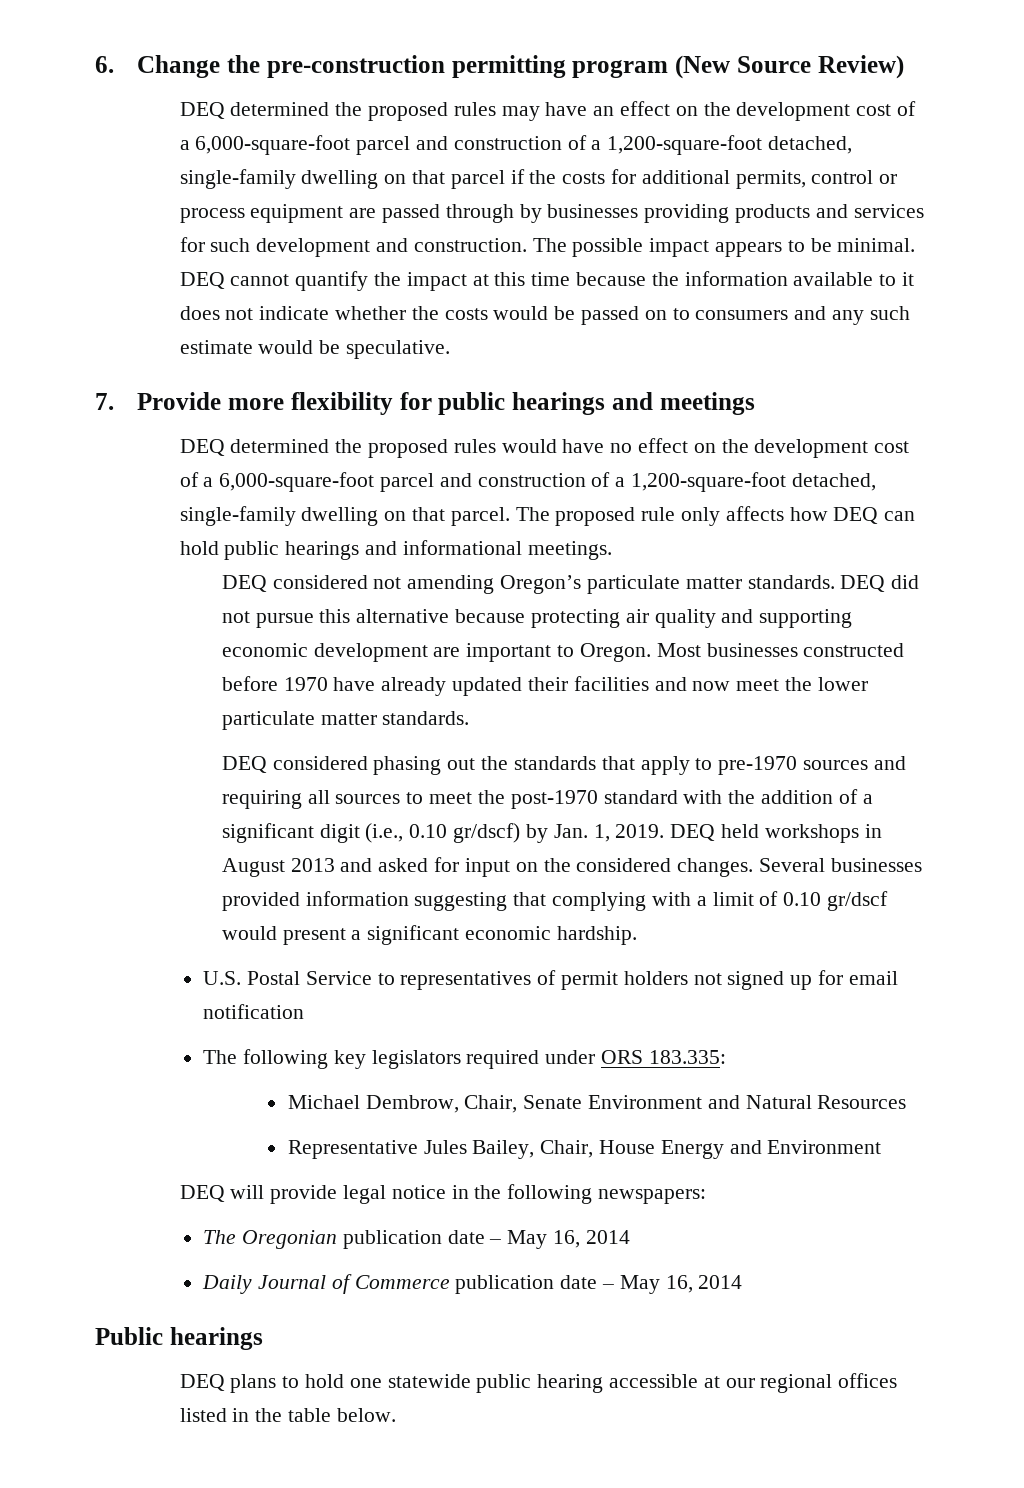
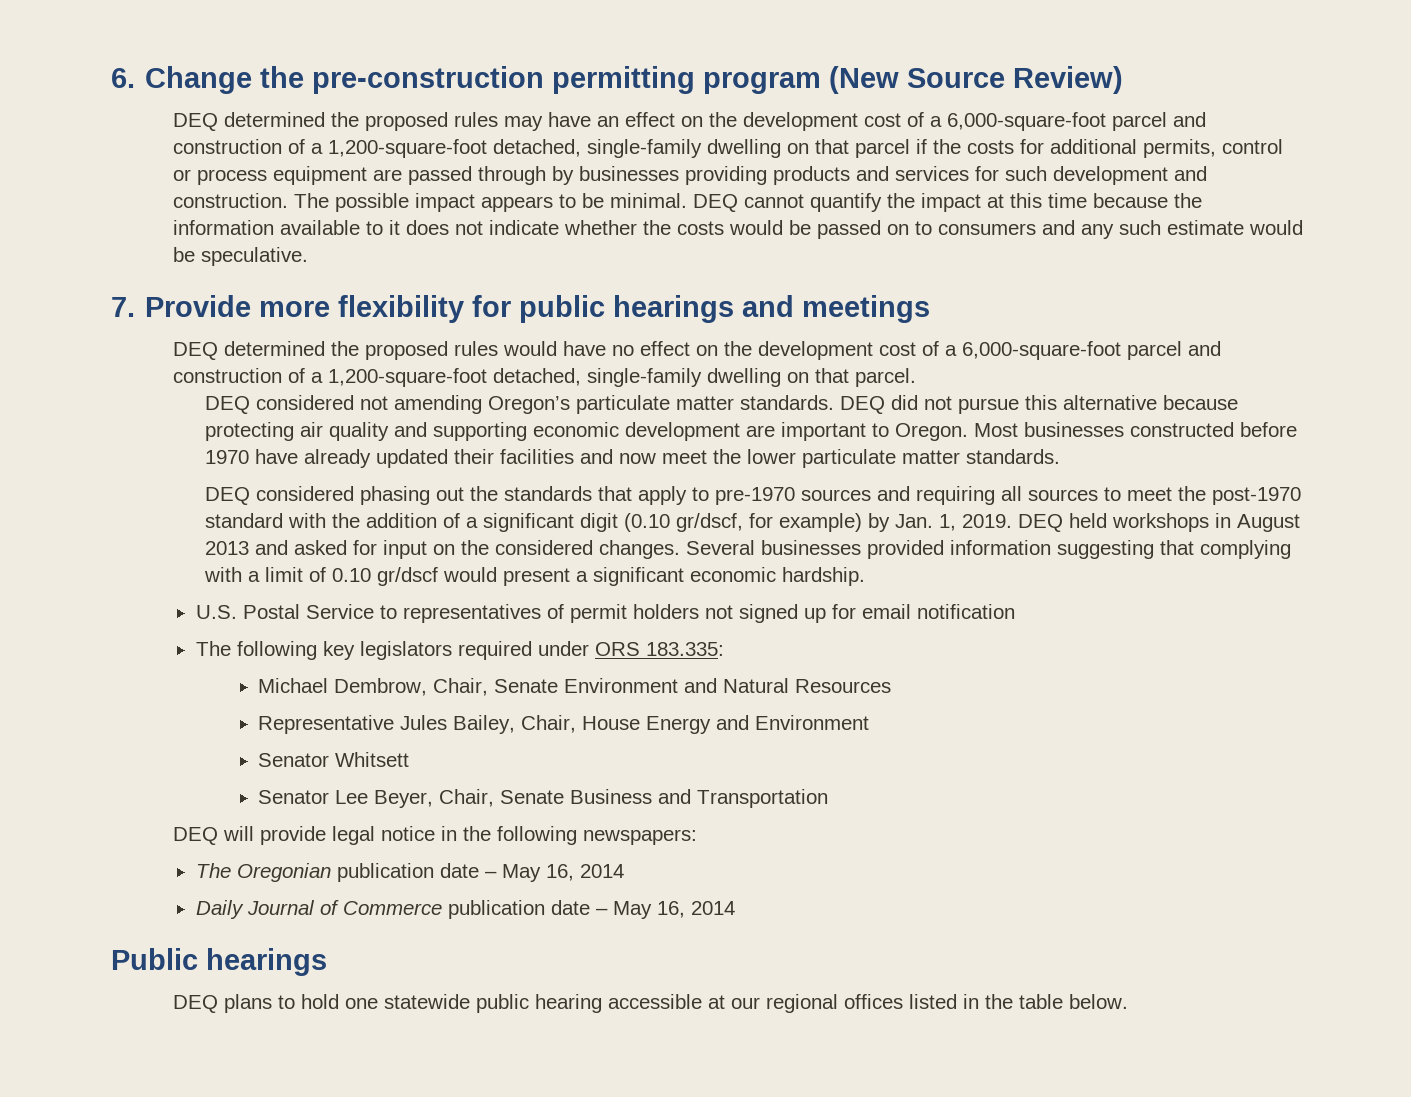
[515,506,916,526] [179,540,612,560] The proposed rule only affects how DEQ can hold public hearings and informational meetings. -> (917, 377) none
[365,823,521,843] (i.e., 0.10 gr/dscf) -> [623,513,862,532] (0.10 gr/dscf, for example)
(882, 1147) none -> [258,752,410,767] [258,789,829,808] // Senator Whitsett // Senator Lee Beyer, Chair, Senate Business and Transportation

